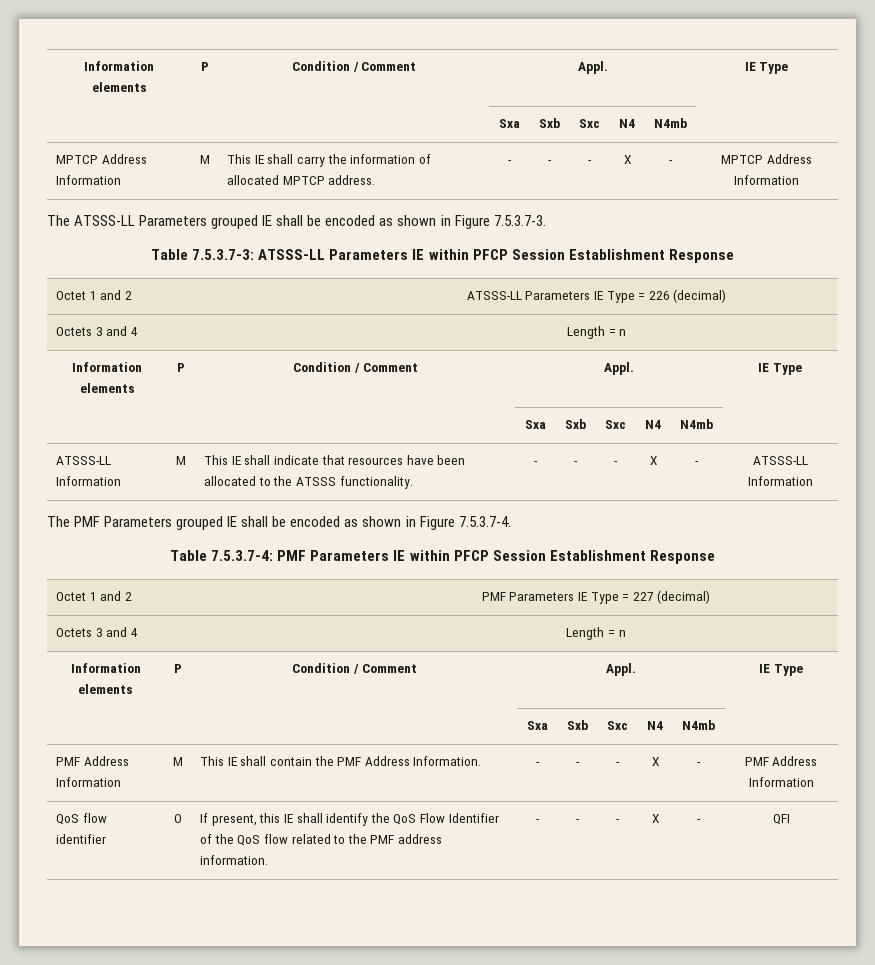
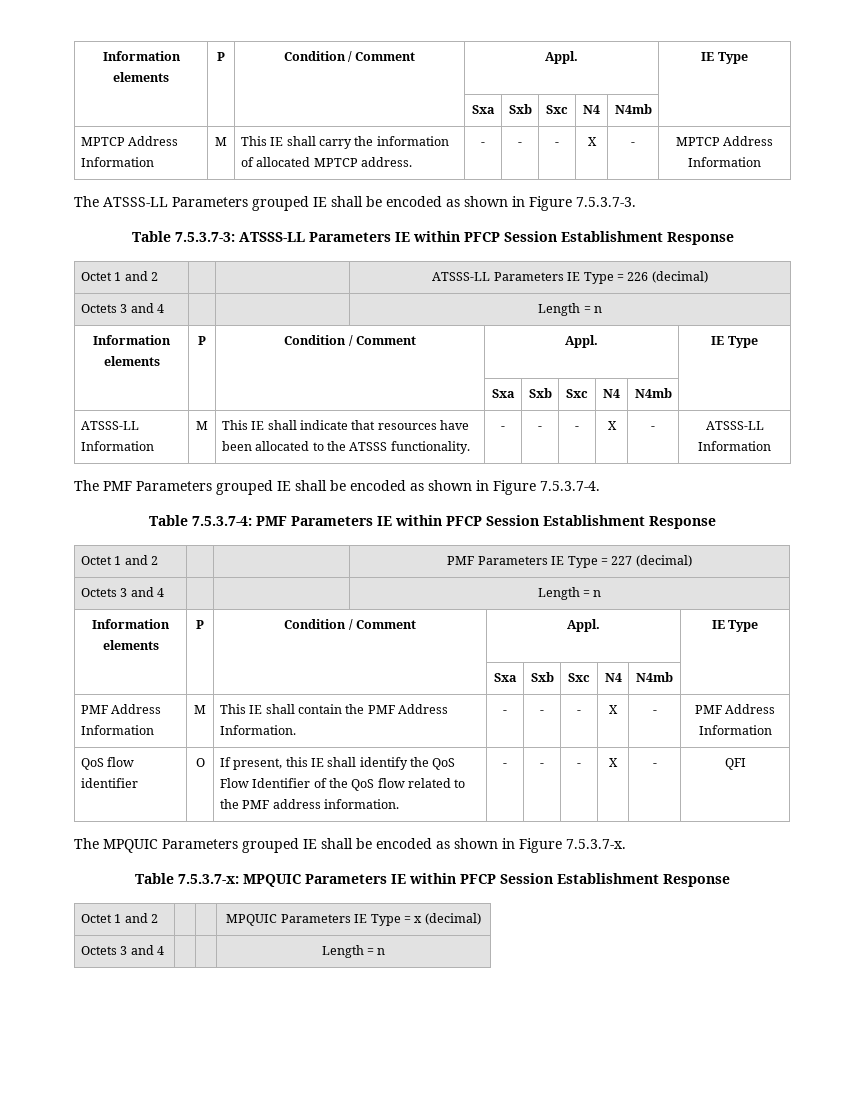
(790, 819) none -> [74,838,626,853] [135,873,730,887] [80,913,158,923] [226,913,481,926] [80,945,164,955] [321,945,386,958] // The MPQUIC Parameters grouped IE shall be encoded as shown in Figure 7.5.3.7-x. // Table 7.5.3.7-x: MPQUIC Parameters IE within PFCP Session Establishment Response // Octet 1 and 2 | | | MPQUIC Parameters IE Type = x (decimal) // Octets 3 and 4 | | | Length = n

